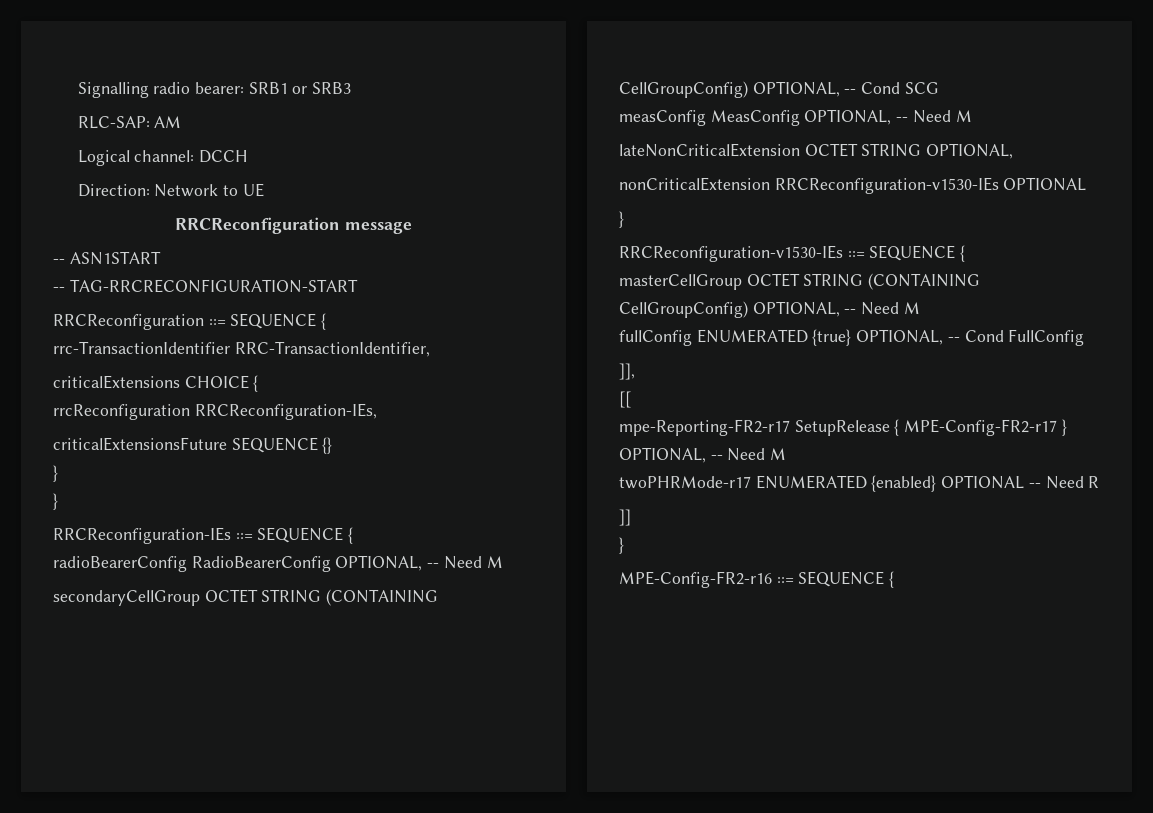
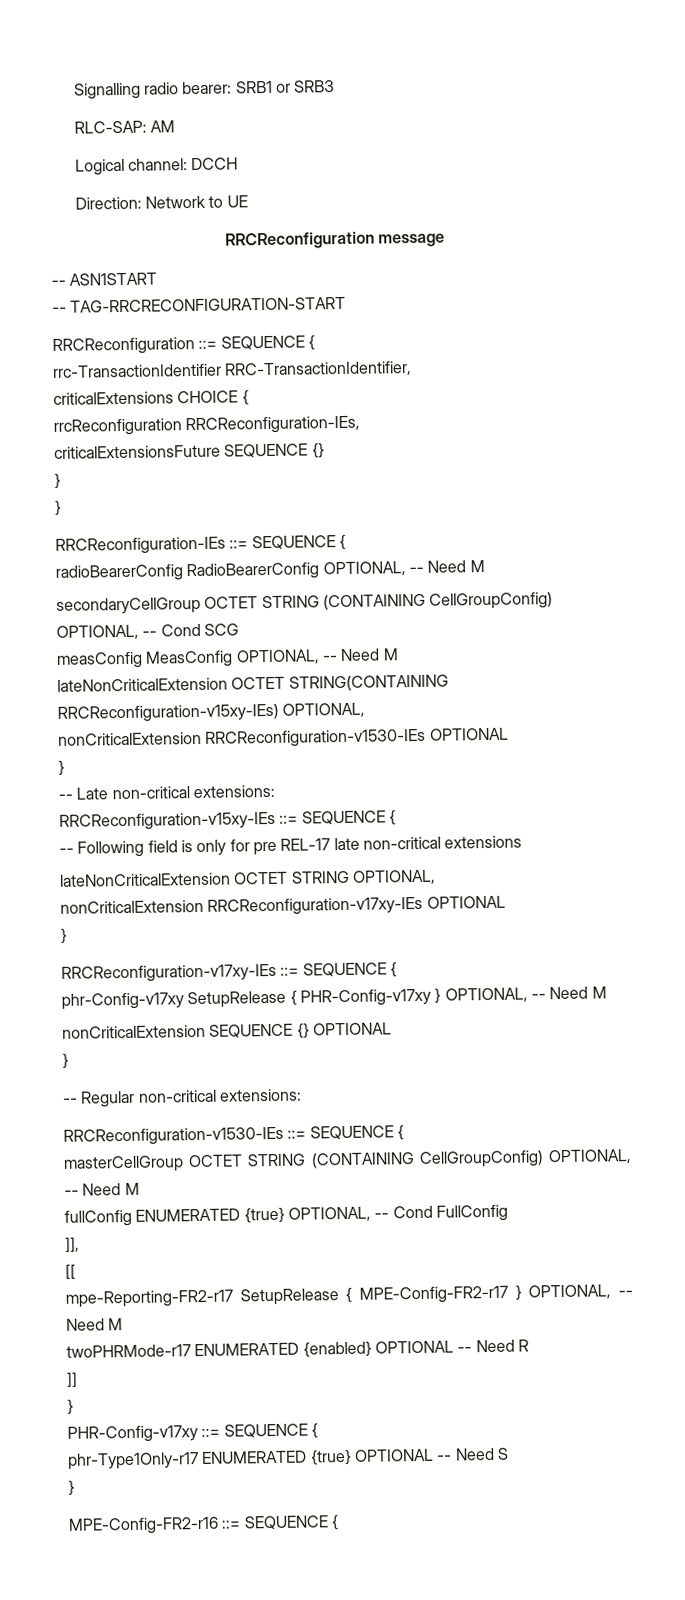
[861,143,922,157] STRING -> [288,674,449,692] [57,703,279,723] STRING(CONTAINING RRCReconfiguration-v15xy-IEs)
(624, 219) none -> [58,784,275,800] [59,809,396,831] [59,835,523,858] [60,869,436,887] [60,895,506,916] [60,927,67,944] [61,961,397,983] [61,986,607,1010] [62,1022,392,1039] [62,1052,69,1069] [63,1088,302,1108] // -- Late non-critical extensions: // RRCReconfiguration-v15xy-IEs ::= SEQUENCE { // -- Following field is only for pre REL-17 late non-critical extensions // lateNonCriticalExtension OCTET STRING OPTIONAL, // nonCriticalExtension RRCReconfiguration-v17xy-IEs OPTIONAL // } // RRCReconfiguration-v17xy-IEs ::= SEQUENCE { // phr-Config-v17xy SetupRelease { PHR-Config-v17xy } OPTIONAL, -- Need M // nonCriticalExtension SEQUENCE {} OPTIONAL // } // -- Regular non-critical extensions:
(624, 545) none -> [67,1422,318,1443] [67,1447,509,1470] [68,1479,75,1496] // PHR-Config-v17xy ::= SEQUENCE { // phr-Type1Only-r17 ENUMERATED {true} OPTIONAL -- Need S // }

